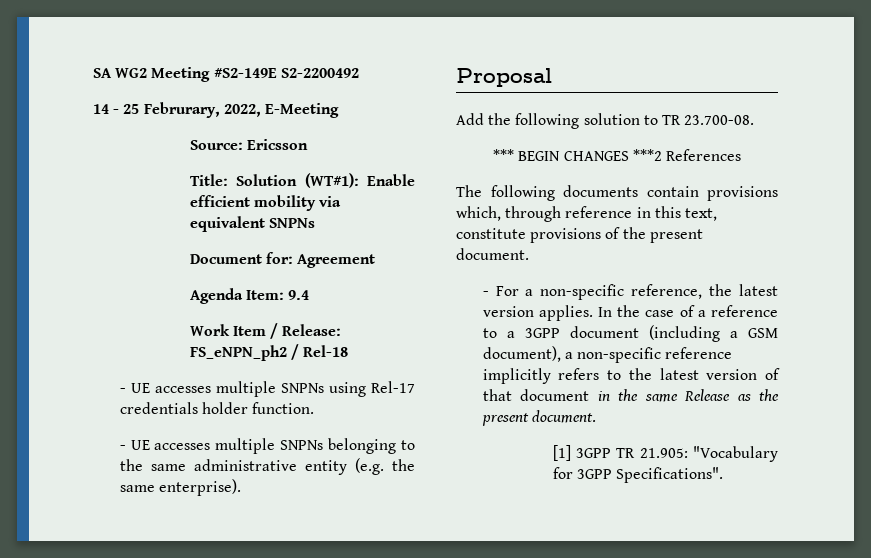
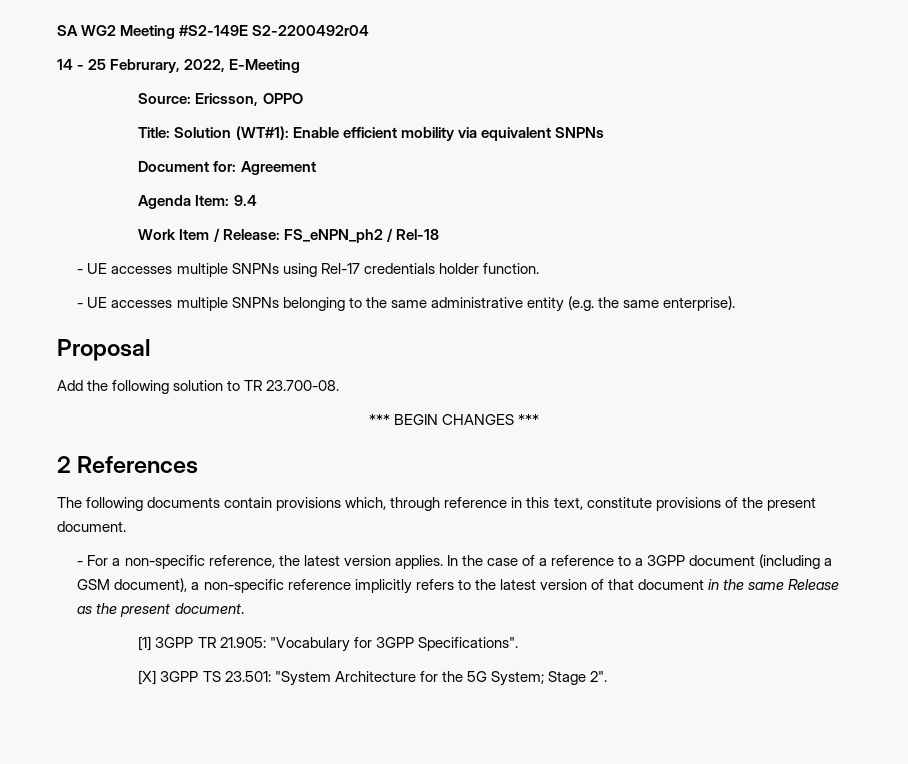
[280,68,359,78] S2-2200492 -> [252,25,370,36] S2-2200492r04
[246,139,308,150] Ericsson -> [195,93,303,106] Ericsson, OPPO
[632,149,662,161] ***2 -> [518,414,540,425] [57,456,71,473] *** // 2
(723, 475) none -> [138,670,607,686] // [X] 3GPP TS 23.501: "System Architecture for the 5G System; Stage 2".

